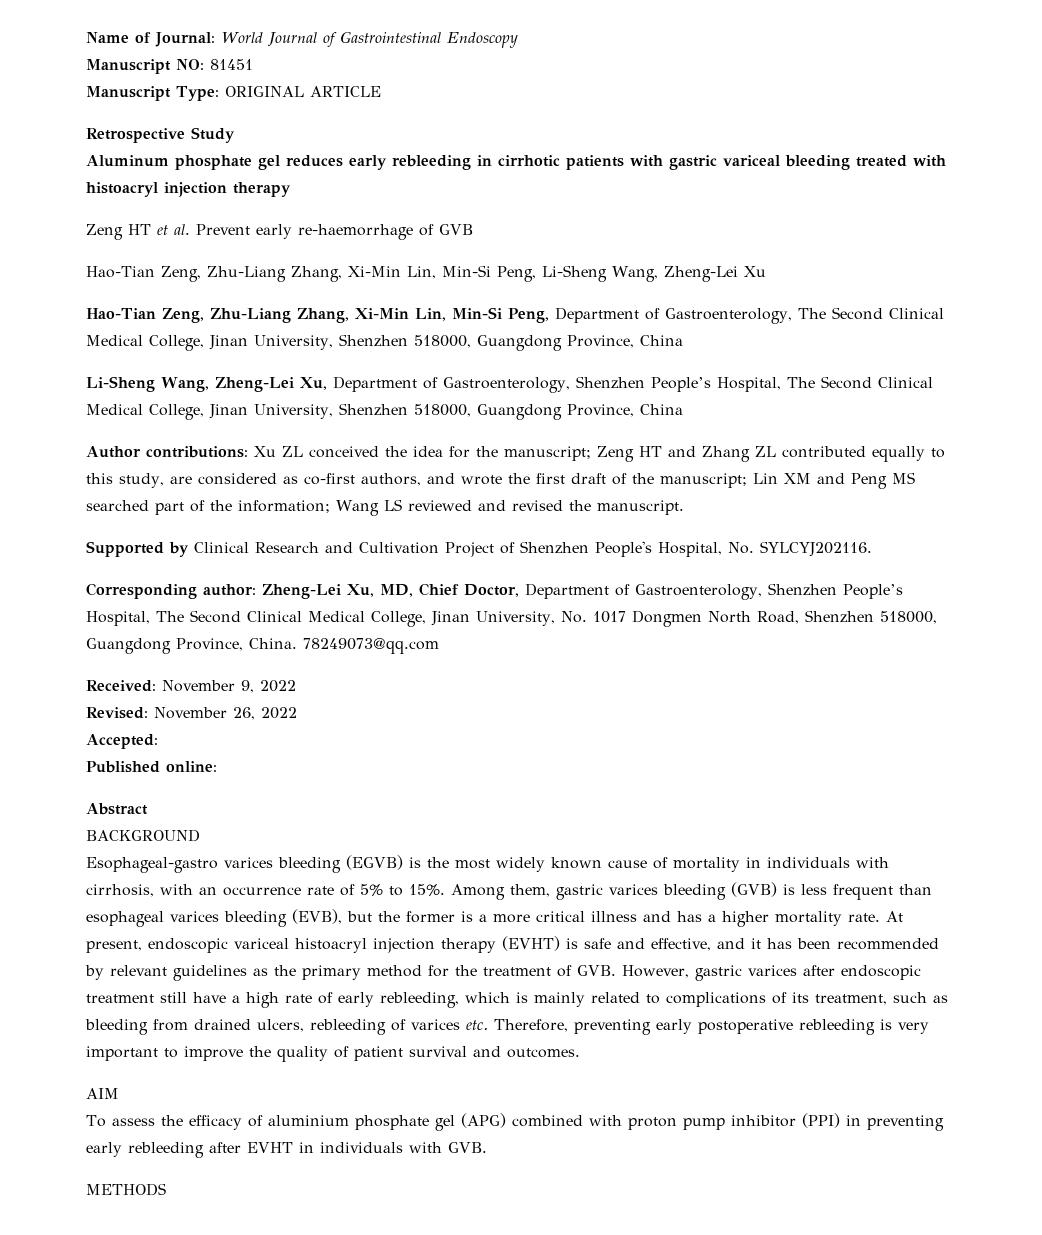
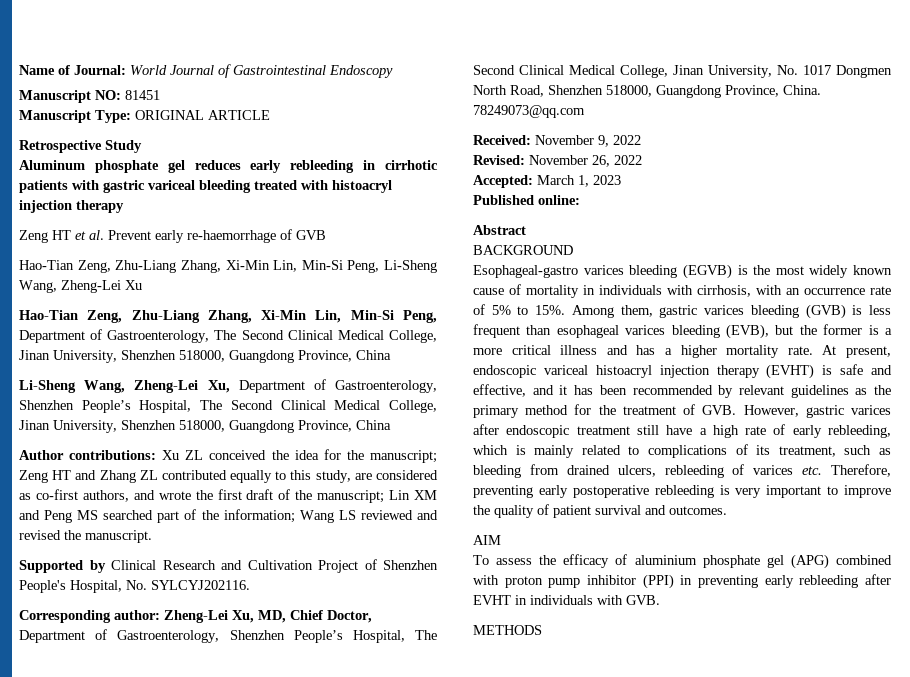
(158, 741) none -> [537,175,621,187] March 1, 2023

